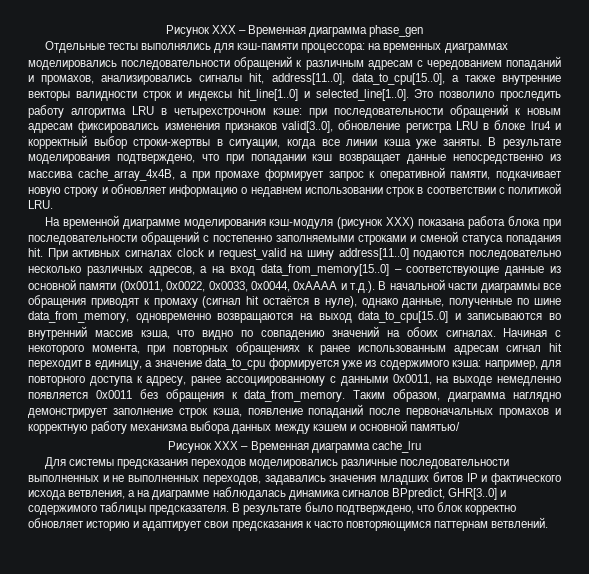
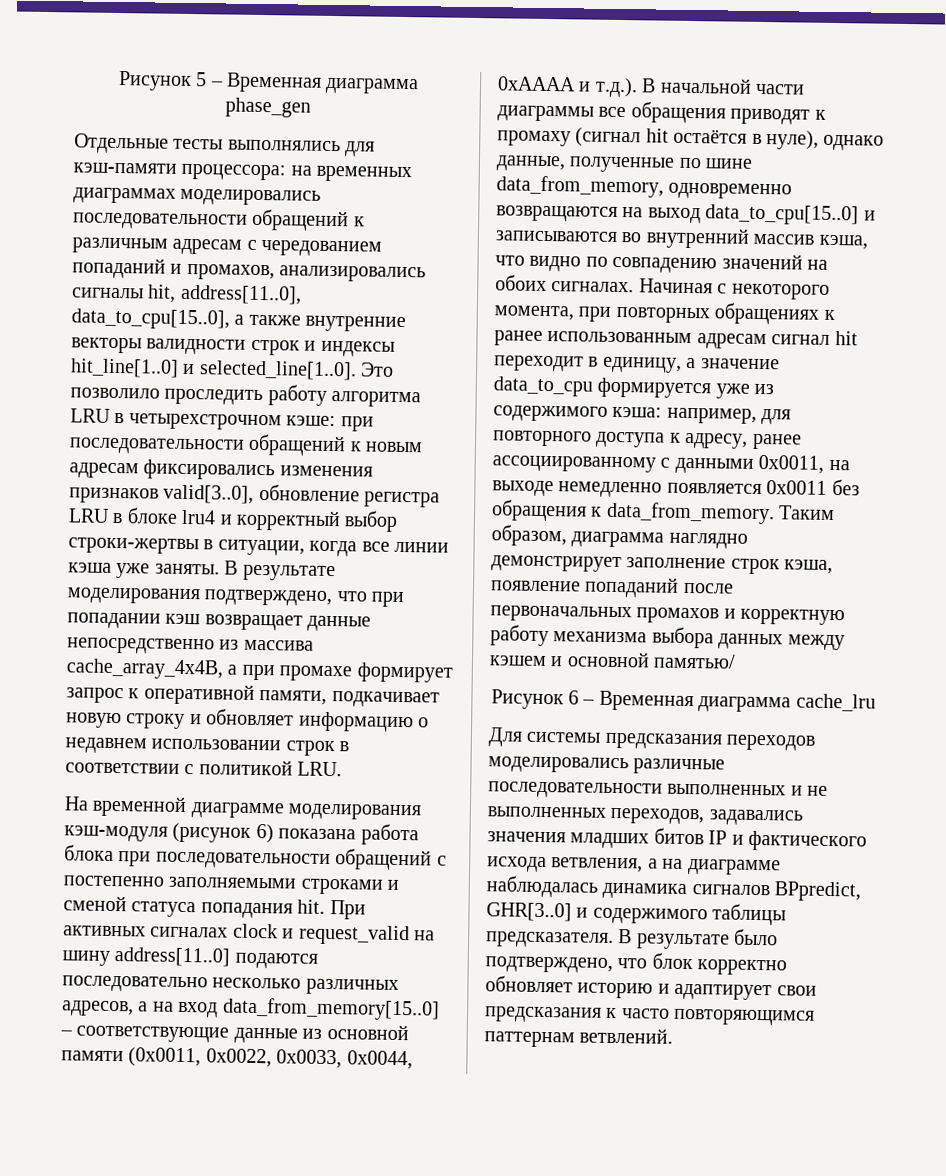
[165,25,236,37] Рисунок ХХХ -> [117,70,208,92] Рисунок 5
[386,217,415,229] ХХХ) -> [255,823,274,844] 6)
[214,441,239,450] ХХХ -> [567,690,579,705] 6

